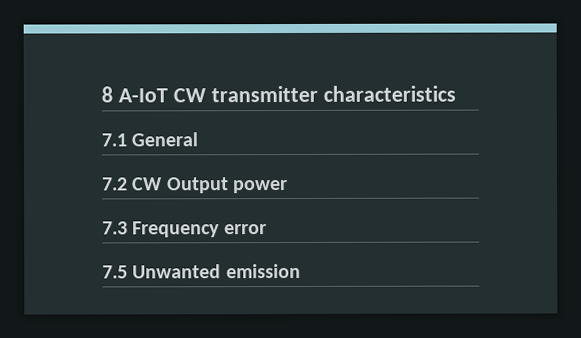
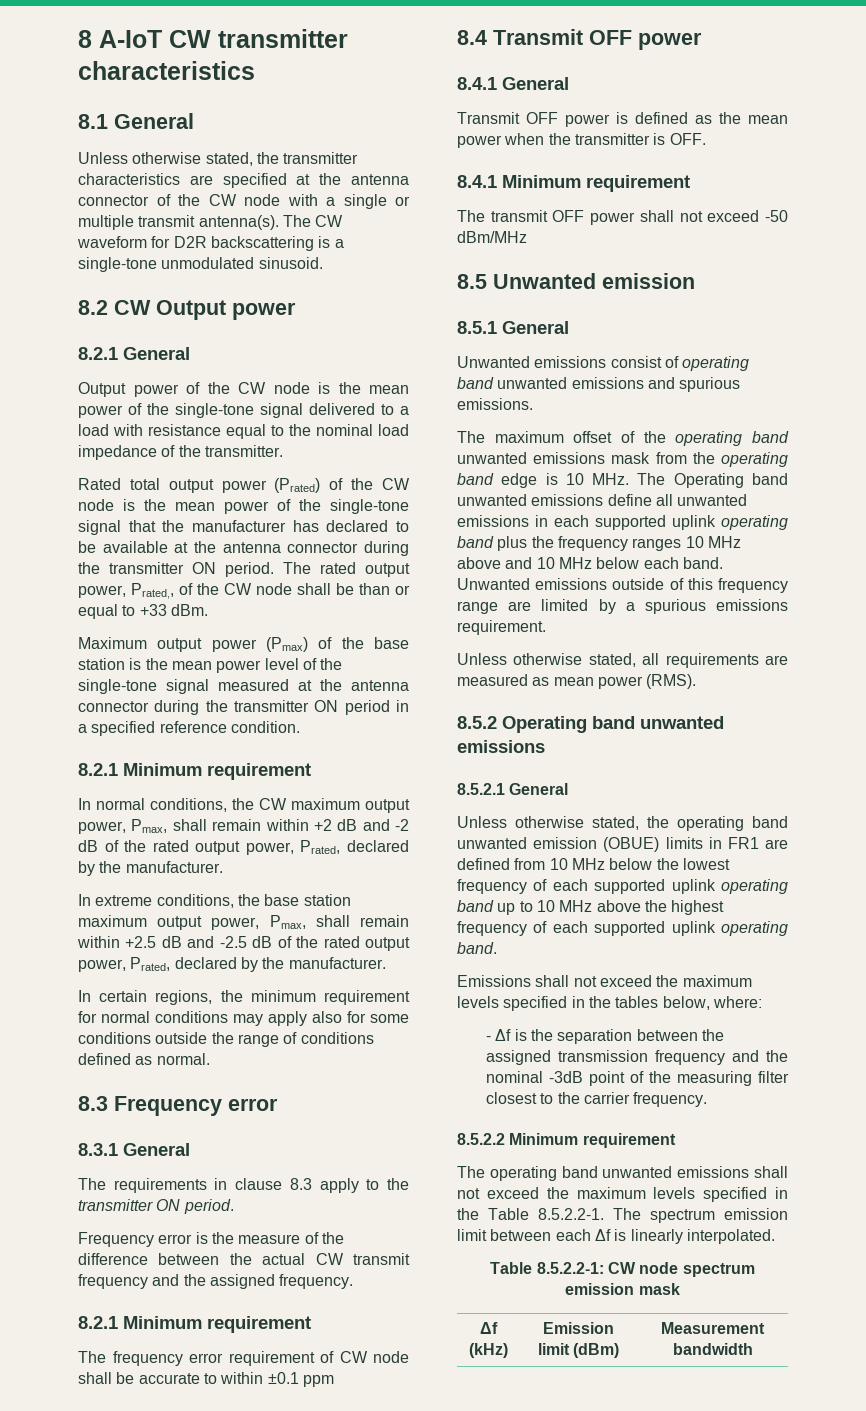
[101,132,199,147] [102,177,288,194] [102,221,267,238] [102,263,301,279] 7.1 General // 7.2 CW Output power // 7.3 Frequency error // 7.5 Unwanted emission -> [78,113,194,129] [78,152,359,166] [78,173,409,188] [78,194,410,209] [78,215,344,230] [77,236,344,251] [78,257,323,272] [78,300,296,320] [78,347,190,360] [78,382,409,397] [78,403,409,418] [78,424,409,439] [78,445,283,460] [78,478,410,493] [78,499,409,514] [78,520,410,535] [78,541,410,556] [78,562,410,577] [78,583,410,599] [78,604,208,619] [78,637,409,652] [78,658,343,673] [78,679,409,694] [78,700,409,715] [78,721,300,736] [78,763,311,780] [78,798,410,813] [78,819,409,834] [78,840,409,855] [78,861,223,876] [78,894,351,908] [78,915,409,930] [77,936,411,951] [78,957,386,972] [78,990,411,1005] [78,1011,409,1026] [78,1032,374,1047] [78,1053,210,1065] [78,1096,278,1116] [78,1143,190,1156] [78,1178,410,1193] [78,1199,234,1214] [78,1232,344,1247] [78,1253,410,1265] [78,1274,354,1289] [78,1316,311,1333] [78,1351,409,1366] [78,1372,334,1387] [457,29,702,50] [457,77,569,90] [457,112,788,127] [457,133,706,148] [457,175,690,192] [457,210,788,225] [457,231,527,243] [457,273,695,289] [457,321,569,334] [457,356,750,371] [457,377,741,392] [457,398,533,410] [457,431,789,446] [457,452,788,467] [457,473,788,488] [457,494,748,506] [457,515,788,530] [457,536,741,551] [457,557,723,569] [457,578,788,593] [457,599,788,614] [457,620,546,635] [457,653,788,668] [457,674,697,689] [457,716,724,733] [457,740,545,753] [457,783,569,795] [457,816,788,831] [457,837,788,852] [457,858,730,870] [457,879,788,894] [457,900,725,915] [457,921,788,936] [457,942,497,954] [457,975,752,987] [457,996,762,1011] [485,1029,724,1044] [485,1050,788,1065] [485,1071,789,1086] [485,1092,708,1107] [457,1133,676,1148] [457,1166,788,1181] [457,1187,788,1202] [457,1208,788,1223] [457,1229,775,1244] [490,1262,755,1277] [565,1283,680,1295] [480,1322,498,1334] [469,1343,508,1358] [543,1322,614,1334] [537,1343,620,1358] [661,1322,765,1334] [672,1343,753,1355] 8.1 General // Unless otherwise stated, the transmitter characteristics are specified at the antenna connector of the CW node with a single or multiple transmit antenna(s). The CW waveform for D2R backscattering is a single-tone unmodulated sinusoid. // 8.2 CW Output power // 8.2.1 General // Output power of the CW node is the mean power of the single-tone signal delivered to a load with resistance equal to the nominal load impedance of the transmitter. // Rated total output power (Prated) of the CW node is the mean power of the single-tone signal that the manufacturer has declared to be available at the antenna connector during the transmitter ON period. The rated output power, Prated,, of the CW node shall be than or equal to +33 dBm. // Maximum output power (Pmax) of the base station is the mean power level of the single-tone signal measured at the antenna connector during the transmitter ON period in a specified reference condition. // 8.2.1 Minimum requirement // In normal conditions, the CW maximum output power, Pmax, shall remain within +2 dB and -2 dB of the rated output power, Prated, declared by the manufacturer. // In extreme conditions, the base station maximum output power, Pmax, shall remain within +2.5 dB and -2.5 dB of the rated output power, Prated, declared by the manufacturer. // In certain regions, the minimum requirement for normal conditions may apply also for some conditions outside the range of conditions defined as normal. // 8.3 Frequency error // 8.3.1 General // The requirements in clause 8.3 apply to the transmitter ON period. // Frequency error is the measure of the difference between the actual CW transmit frequency and the assigned frequency. // 8.2.1 Minimum requirement // The frequency error requirement of CW node shall be accurate to within ±0.1 ppm // 8.4 Transmit OFF power // 8.4.1 General // Transmit OFF power is defined as the mean power when the transmitter is OFF. // 8.4.1 Minimum requirement // The transmit OFF power shall not exceed -50 dBm/MHz // 8.5 Unwanted emission // 8.5.1 General // Unwanted emissions consist of operating band unwanted emissions and spurious emissions. // The maximum offset of the operating band unwanted emissions mask from the operating band edge is 10 MHz. The Operating band unwanted emissions define all unwanted emissions in each supported uplink operating band plus the frequency ranges 10 MHz above and 10 MHz below each band. Unwanted emissions outside of this frequency range are limited by a spurious emissions requirement. // Unless otherwise stated, all requirements are measured as mean power (RMS). // 8.5.2 Operating band unwanted emissions // 8.5.2.1 General // Unless otherwise stated, the operating band unwanted emission (OBUE) limits in FR1 are defined from 10 MHz below the lowest frequency of each supported uplink operating band up to 10 MHz above the highest frequency of each supported uplink operating band. // Emissions shall not exceed the maximum levels specified in the tables below, where: // - Δf is the separation between the assigned transmission frequency and the nominal -3dB point of the measuring filter closest to the carrier frequency. // 8.5.2.2 Minimum requirement // The operating band unwanted emissions shall not exceed the maximum levels specified in the Table 8.5.2.2-1. The spectrum emission limit between each Δf is linearly interpolated. // Table 8.5.2.2-1: CW node spectrum emission mask // Δf (kHz) | Emission limit (dBm) | Measurement bandwidth

